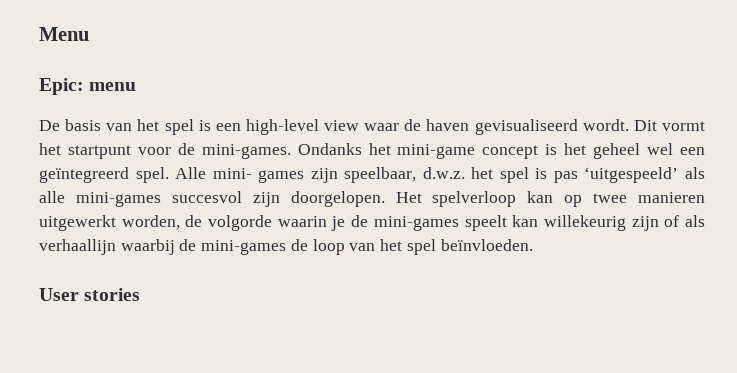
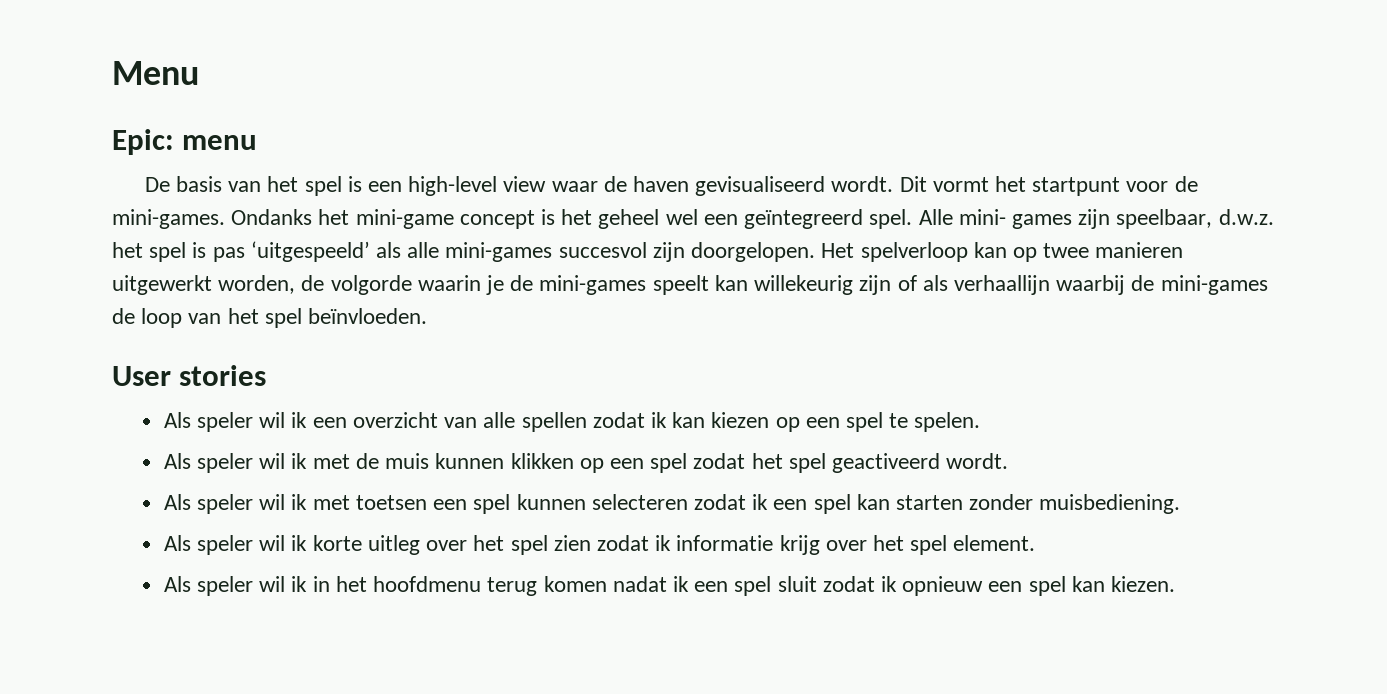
(141, 294) none -> [163,412,981,432] [163,453,1009,473] [163,494,1181,514] [163,535,1036,555] [163,576,1176,596] // Als speler wil ik een overzicht van alle spellen zodat ik kan kiezen op een spel te spelen. // Als speler wil ik met de muis kunnen klikken op een spel zodat het spel geactiveerd wordt. // Als speler wil ik met toetsen een spel kunnen selecteren zodat ik een spel kan starten zonder muisbediening. // Als speler wil ik korte uitleg over het spel zien zodat ik informatie krijg over het spel element. // Als speler wil ik in het hoofdmenu terug komen nadat ik een spel sluit zodat ik opnieuw een spel kan kiezen.

